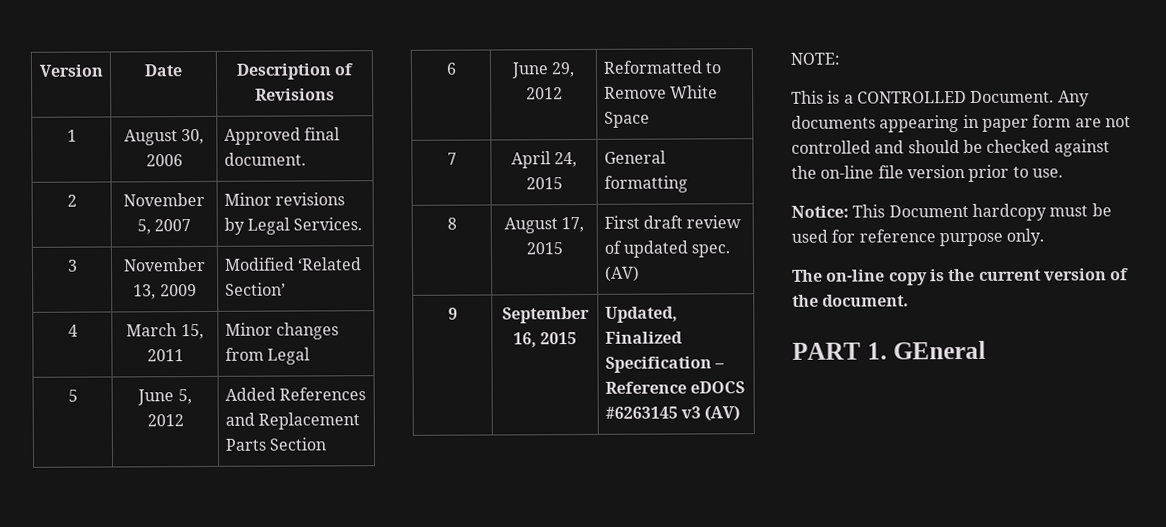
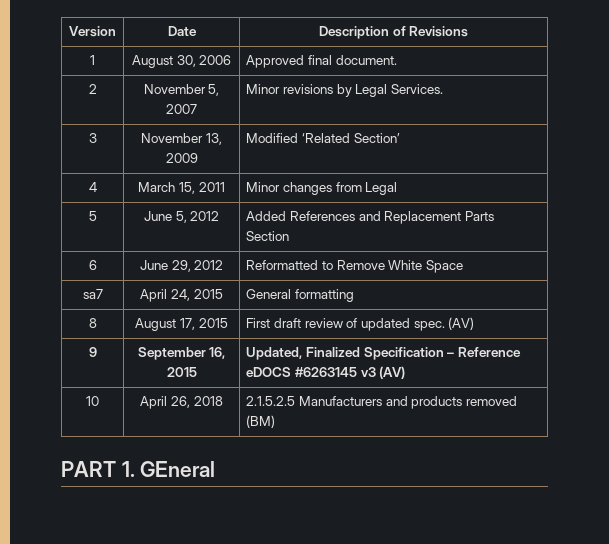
[446,152,457,165] 7 -> [82,289,103,299] sa7
[790,52,840,65] [791,90,1090,107] [791,114,1131,133] [791,139,1110,157] [791,164,1063,182] [791,203,1112,221] [791,228,1045,247] [792,268,1130,286] [792,294,910,307] // NOTE: // This is a CONTROLLED Document. Any documents appearing in paper form are not controlled and should be checked against the on-line file version prior to use. // Notice: This Document hardcopy must be used for reference purpose only. // The on-line copy is the current version of the document. -> [86,396,99,406] [140,396,223,409] [246,396,518,409] [246,415,276,428] // 10 | April 26, 2018 | 2.1.5.2.5 Manufacturers and products removed (BM)

